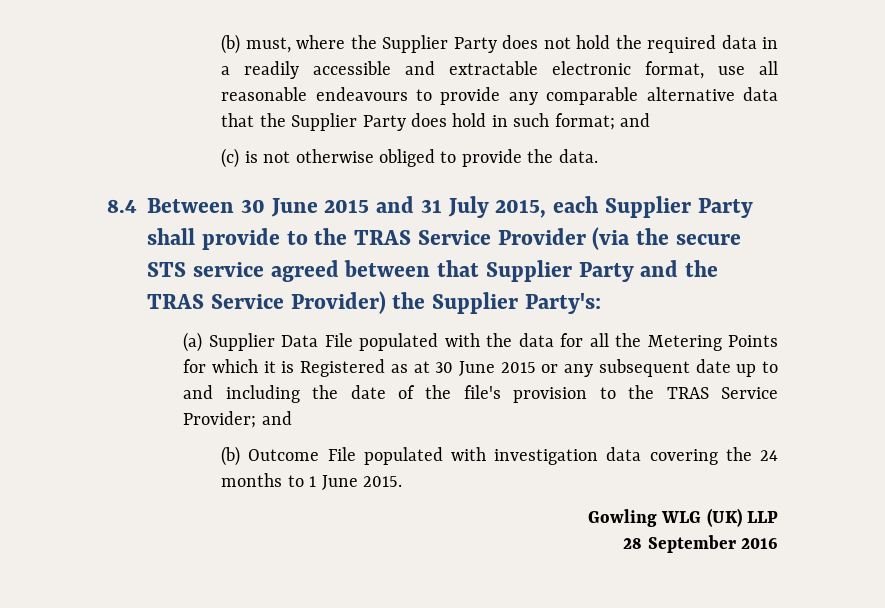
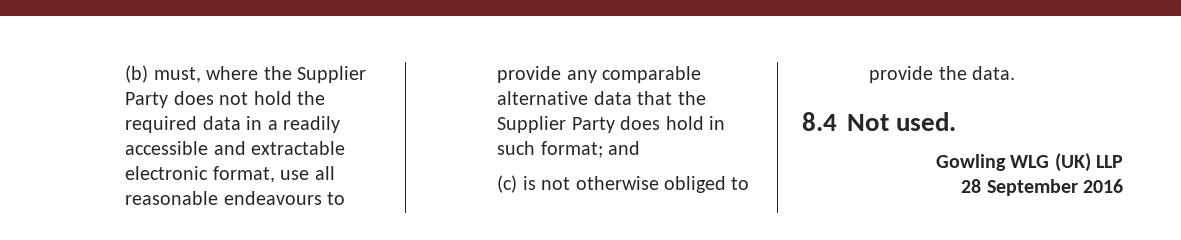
[147,196,753,218] [147,227,741,250] [147,260,718,282] [147,291,601,314] [183,332,778,352] [183,359,779,377] [183,385,779,403] [183,411,292,428] [221,446,779,466] [221,473,402,490] Between 30 June 2015 and 31 July 2015, each Supplier Party shall provide to the TRAS Service Provider (via the secure STS service agreed between that Supplier Party and the TRAS Service Provider) the Supplier Party's: // (a) Supplier Data File populated with the data for all the Metering Points for which it is Registered as at 30 June 2015 or any subsequent date up to and including the date of the file's provision to the TRAS Service Provider; and // (b) Outcome File populated with investigation data covering the 24 months to 1 June 2015. -> [847,112,957,131] Not used.

